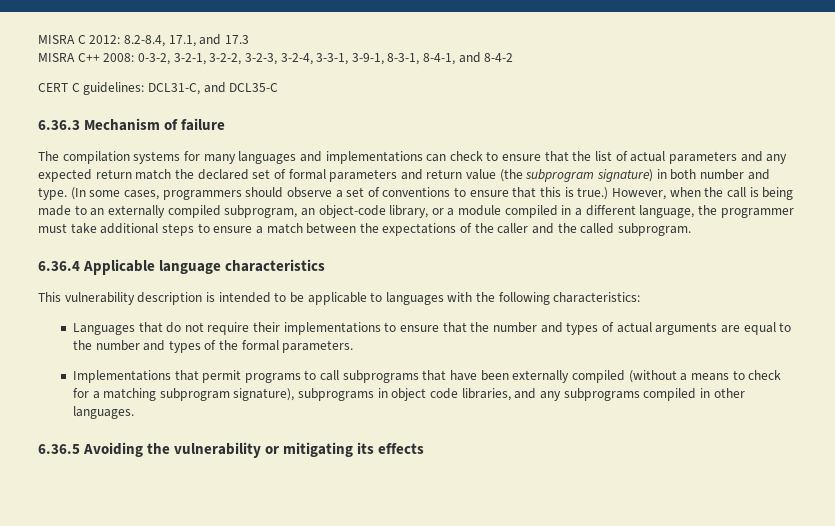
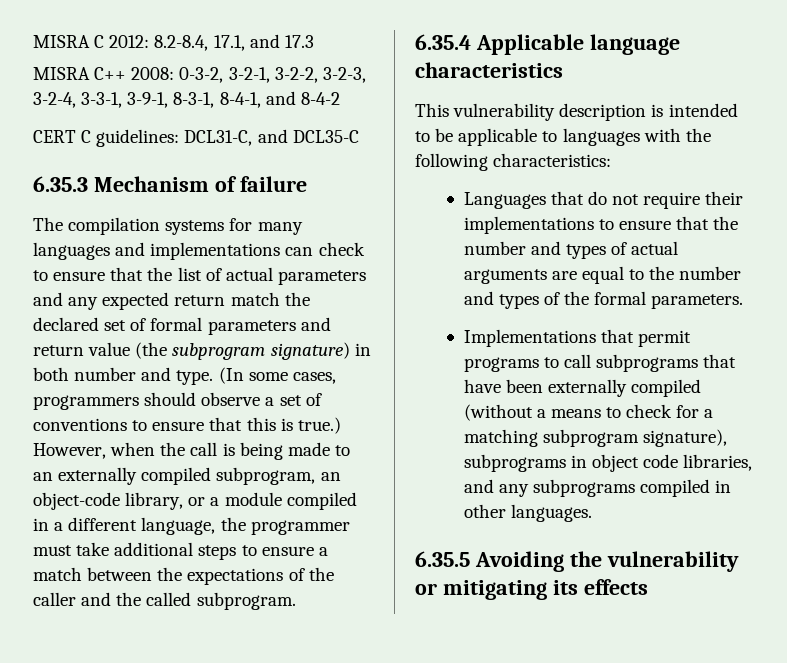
[38,120,80,130] 6.36.3 -> [33,176,88,192] 6.35.3
[38,261,80,271] 6.36.4 -> [415,34,471,50] 6.35.4
[38,444,80,454] 6.36.5 -> [415,551,470,567] 6.35.5

